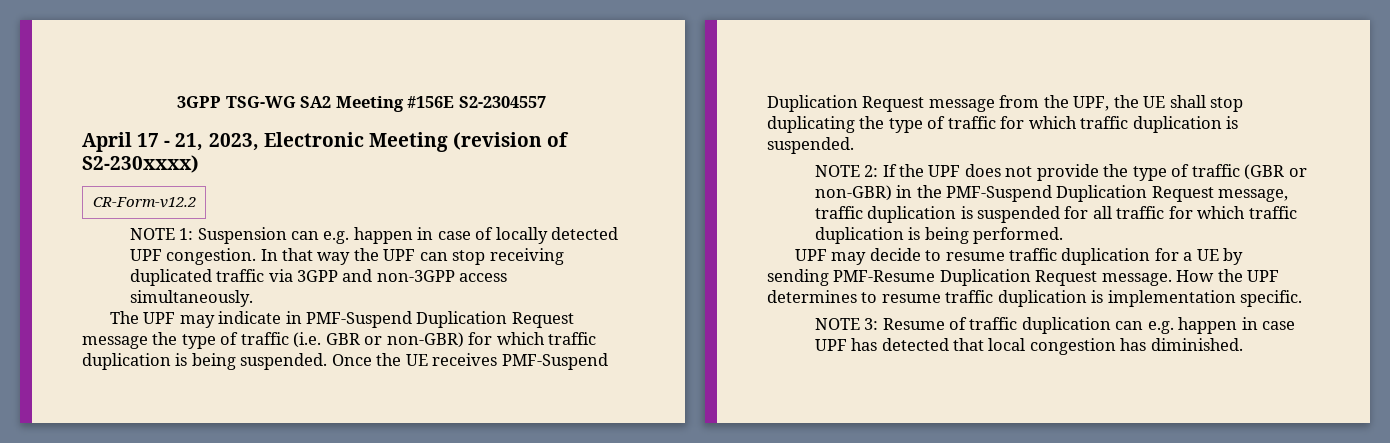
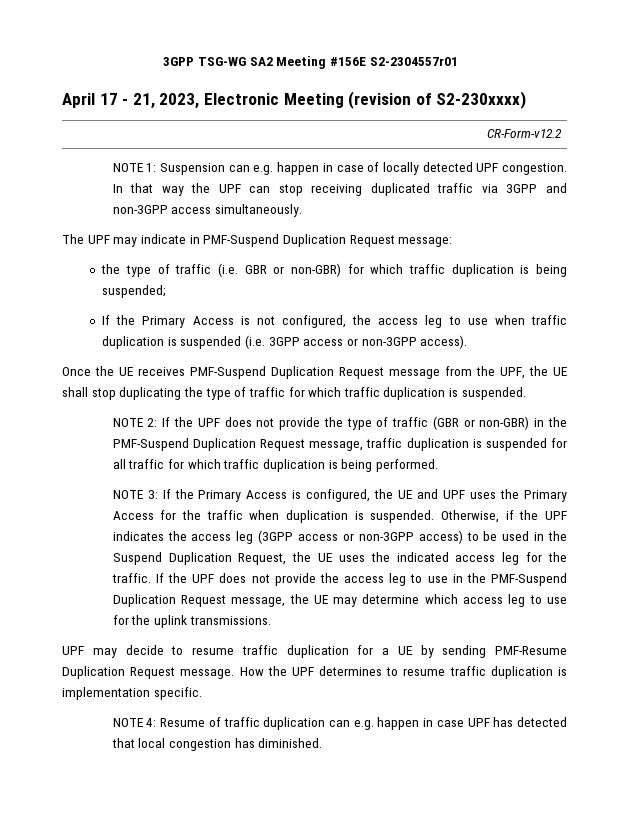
[458,96,546,108] S2-2304557 -> [369,57,458,66] S2-2304557r01
[82,336,148,349] message -> [398,237,453,247] message: //
[240,353,328,370] suspended. -> [102,285,167,298] [102,315,568,328] [102,335,468,349] suspended; // If the Primary Access is not configured, the access leg to use when traffic duplication is suspended (i.e. 3GPP access or non-3GPP access). //
(1063, 235) none -> [112,489,568,502] [112,510,567,523] [112,530,567,544] [112,552,567,565] [111,573,568,586] [112,594,568,607] [112,615,271,628] // NOTE 3: If the Primary Access is configured, the UE and UPF uses the Primary Access for the traffic when duplication is suspended. Otherwise, if the UPF indicates the access leg (3GPP access or non-3GPP access) to be used in the Suspend Duplication Request, the UE uses the indicated access leg for the traffic. If the UPF does not provide the access leg to use in the PMF-Suspend Duplication Request message, the UE may determine which access leg to use for the uplink transmissions.
[864,318,879,330] 3: -> [146,718,157,727] 4:

